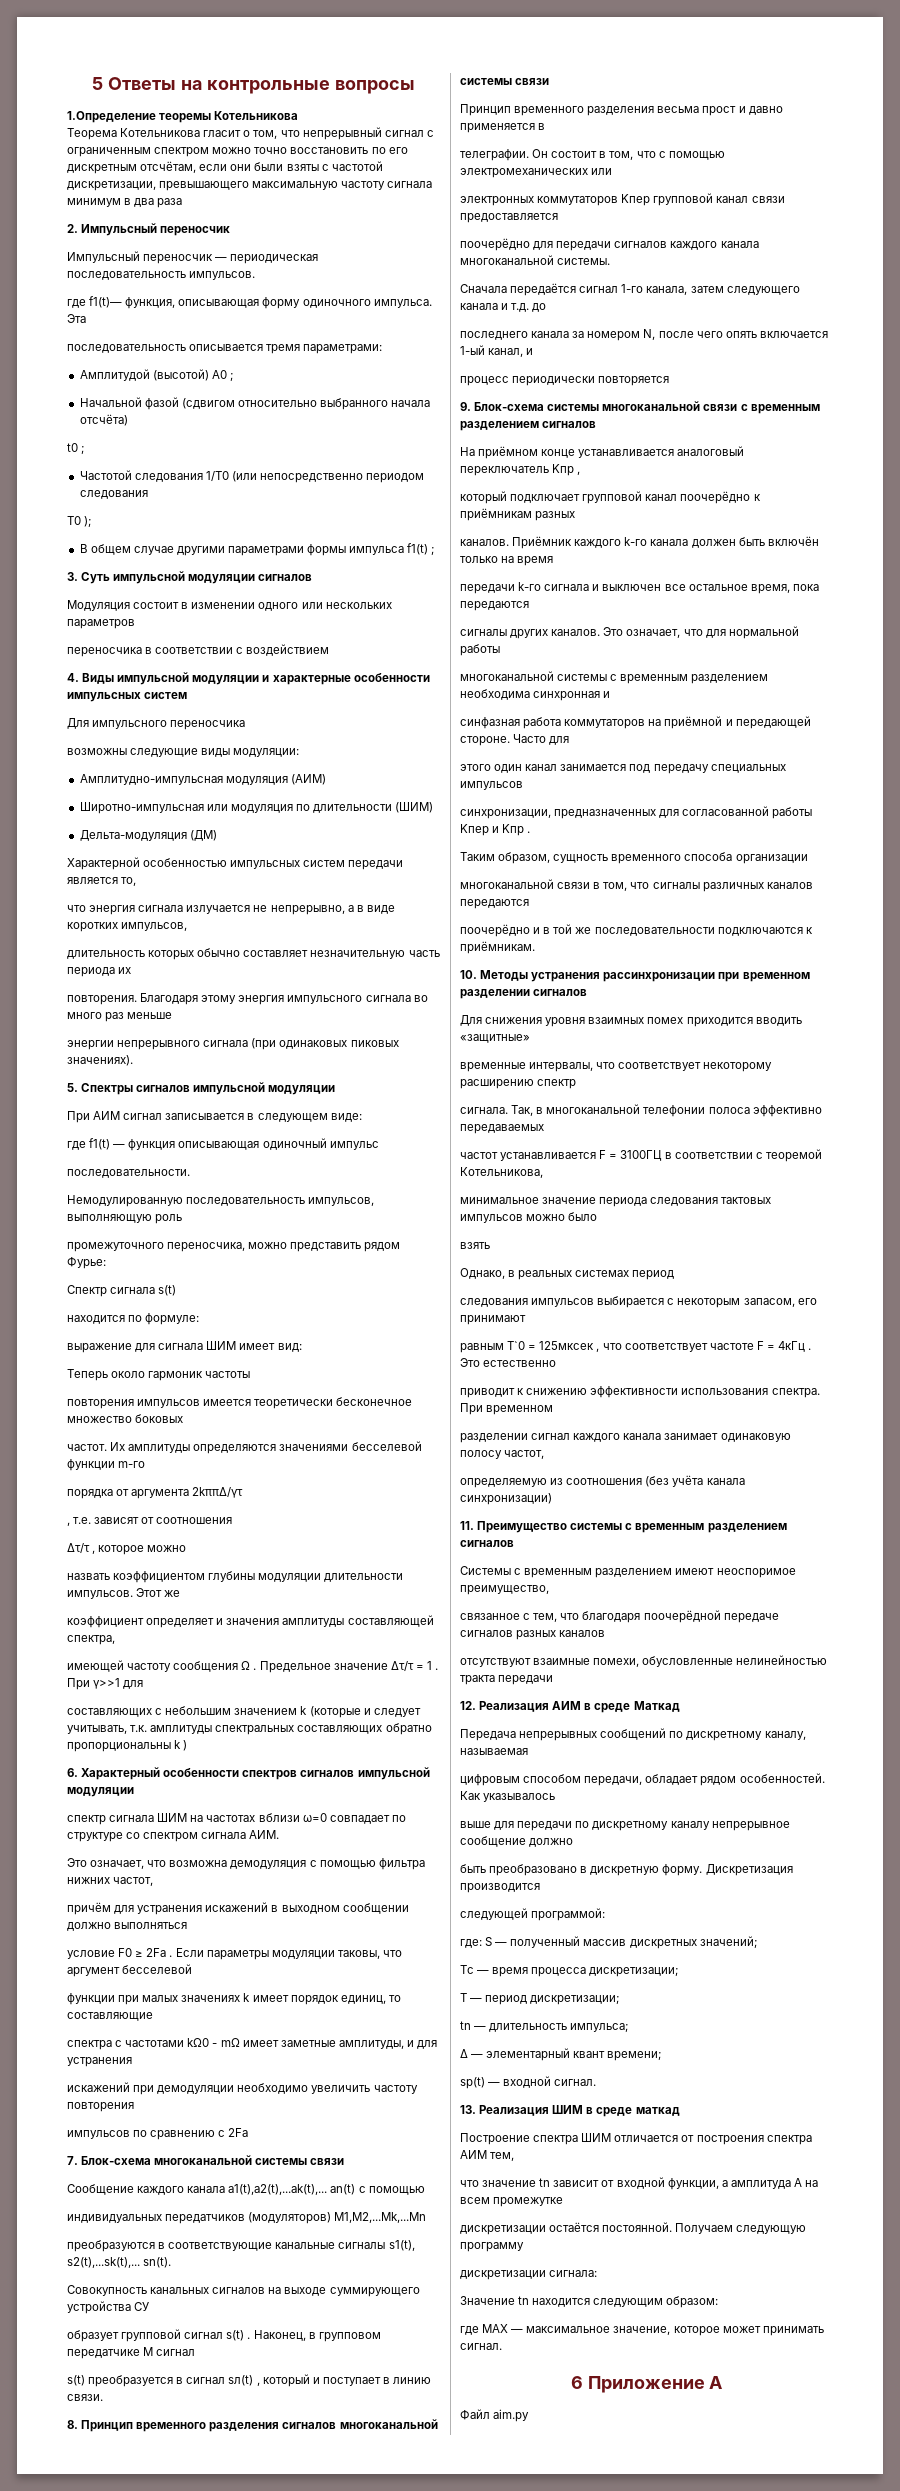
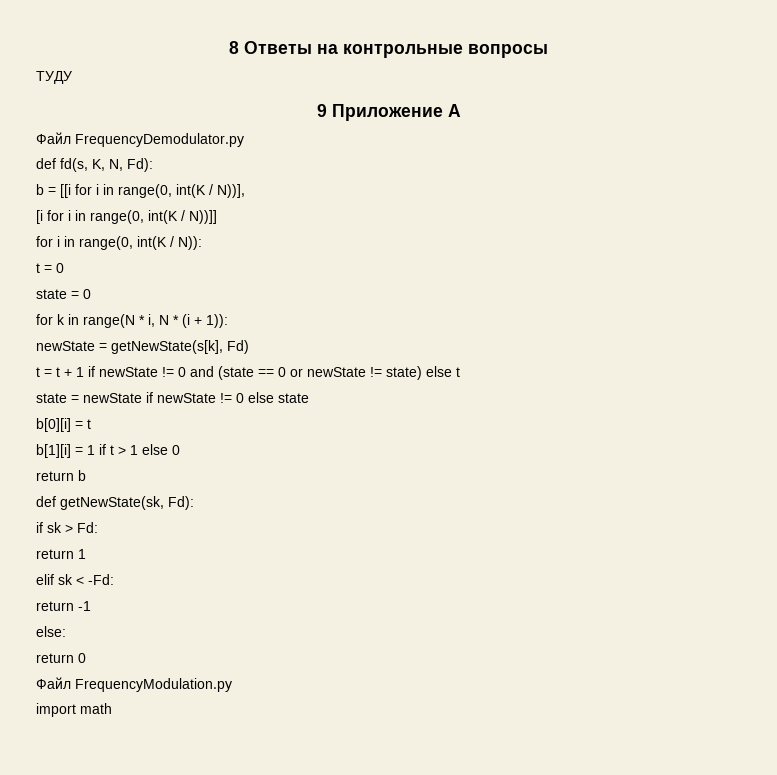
[92,77,104,90] 5 -> [229,41,239,54] 8
[67,111,299,123] [67,127,434,140] [67,147,408,157] [67,161,383,174] [67,181,433,191] [67,198,183,208] [67,223,231,236] [67,251,319,264] [67,271,256,280] [67,296,432,309] [67,314,86,323] [67,344,383,354] [79,369,233,382] [79,397,431,410] [79,414,128,426] [67,443,85,455] [79,470,425,483] [79,490,148,499] [67,516,92,528] [79,543,435,556] [67,571,313,584] [67,600,392,611] [67,619,135,629] [67,644,330,657] [67,672,430,685] [67,692,188,702] [67,718,246,730] [67,748,300,757] [79,774,326,785] [79,802,434,814] [79,830,217,841] [67,857,404,870] [67,877,137,886] [67,905,395,915] [67,922,188,932] [67,948,440,960] [67,967,132,977] [67,993,428,1005] [67,1012,173,1022] [67,1038,399,1050] [67,1055,133,1066] [67,1082,336,1095] [67,1111,362,1123] [67,1138,379,1151] [67,1169,190,1178] [67,1195,375,1207] [67,1214,183,1224] [67,1242,401,1252] [67,1257,106,1269] [67,1285,177,1297] [67,1313,200,1325] [67,1341,302,1353] [67,1369,251,1381] [67,1397,413,1409] [67,1414,184,1423] [67,1441,422,1454] [67,1459,146,1471] [67,1487,244,1499] [67,1517,233,1526] [67,1543,187,1555] [67,1571,404,1583] [67,1588,181,1599] [67,1615,434,1628] [67,1635,115,1645] [67,1660,439,1673] [67,1678,144,1690] [67,1706,421,1718] [67,1723,432,1735] [67,1740,188,1752] [67,1767,430,1780] [67,1787,134,1797] [67,1813,406,1825] [67,1830,280,1842] [67,1858,425,1870] [67,1877,154,1886] [67,1902,409,1915] [67,1922,188,1931] [67,1948,402,1960] [67,1964,193,1977] [67,1993,401,2005] [67,2012,153,2021] [67,2038,438,2050] [67,2057,132,2067] [67,2082,418,2095] [67,2102,134,2112] [67,2128,249,2140] [67,2155,345,2165] [67,2184,425,2195] [67,2212,427,2224] [67,2240,415,2252] [67,2257,172,2268] [67,2285,420,2297] [67,2301,150,2314] [67,2329,381,2342] [67,2347,196,2359] [67,2374,432,2387] [67,2394,103,2401] [67,2419,438,2432] [460,78,550,85] [460,104,783,116] [460,123,546,133] [460,149,725,161] [460,168,613,178] [460,193,785,206] [460,213,558,223] [460,238,759,251] [460,255,611,265] [460,283,800,296] [460,303,547,312] [460,329,828,341] [460,345,534,357] [460,376,670,386] [460,401,820,414] [460,421,597,431] [460,446,745,459] [460,464,581,476] [460,491,761,504] [460,508,576,521] [460,536,819,549] [460,556,554,566] [460,582,819,594] [460,601,529,611] [460,626,799,639] [460,644,500,656] [460,671,769,684] [460,689,611,701] [460,716,811,729] [460,734,570,746] [460,764,786,774] [460,781,523,790] [460,806,813,819] [460,824,531,836] [460,852,808,864] [460,879,813,892] [460,899,529,909] [460,924,813,937] [460,941,535,954] [460,970,810,982] [460,989,588,999] [460,1015,802,1027] [460,1034,530,1043] [460,1062,773,1072] [460,1079,577,1089] [460,1104,822,1117] [460,1124,544,1134] [460,1149,822,1162] [460,1167,543,1178] [460,1197,772,1207] [460,1212,598,1223] [460,1242,490,1249] [460,1268,675,1280] [460,1296,817,1308] [460,1315,526,1325] [460,1341,812,1353] [460,1358,557,1367] [460,1386,820,1398] [460,1403,554,1415] [460,1433,791,1443] [460,1450,545,1459] [460,1475,745,1488] [460,1493,552,1505] [460,1521,787,1533] [460,1540,514,1547] [460,1566,796,1578] [460,1585,549,1595] [460,1610,779,1623] [460,1630,606,1640] [460,1655,828,1667] [460,1675,554,1685] [460,1701,680,1713] [460,1728,806,1741] [460,1748,528,1755] [460,1773,825,1786] [460,1791,556,1802] [460,1821,790,1831] [460,1836,574,1847] [460,1864,793,1876] [460,1883,540,1893] [460,1908,606,1921] [460,1936,757,1949] [460,1965,679,1977] [460,1993,620,2005] [460,2021,629,2033] [460,2048,662,2061] [460,2076,597,2089] [460,2105,680,2117] [460,2133,812,2145] [460,2150,515,2161] [460,2177,819,2190] [460,2197,564,2207] [460,2222,807,2235] [460,2242,524,2252] [460,2270,598,2280] [460,2296,719,2308] [460,2324,824,2336] [460,2343,502,2350] [570,2376,723,2393] [460,2409,530,2422] 1.Определение теоремы Котельникова // Теорема Котельникова гласит о том, что непрерывный сигнал с ограниченным спектром можно точно восстановить по его дискретным отсчётам, если они были взяты с частотой дискретизации, превышающего максимальную частоту сигнала минимум в два раза // 2. Импульсный переносчик // Импульсный переносчик — периодическая последовательность импульсов. // где f1(t)— функция, описывающая форму одиночного импульса. Эта // последовательность описывается тремя параметрами: // Амплитудой (высотой) А0 ; // Начальной фазой (сдвигом относительно выбранного начала отсчёта) // t0 ; // Частотой следования 1/T0 (или непосредственно периодом следования // T0 ); // В общем случае другими параметрами формы импульса f1(t) ; // 3. Суть импульсной модуляции сигналов // Модуляция состоит в изменении одного или нескольких параметров // переносчика в соответствии с воздействием // 4. Виды импульсной модуляции и характерные особенности импульсных систем // Для импульсного переносчика // возможны следующие виды модуляции: // Амплитудно-импульсная модуляция (АИМ) // Широтно-импульсная или модуляция по длительности (ШИМ) // Дельта-модуляция (ДМ) // Характерной особенностью импульсных систем передачи является то, // что энергия сигнала излучается не непрерывно, а в виде коротких импульсов, // длительность которых обычно составляет незначительную часть периода их // повторения. Благодаря этому энергия импульсного сигнала во много раз меньше // энергии непрерывного сигнала (при одинаковых пиковых значениях). // 5. Спектры сигналов импульсной модуляции // При АИМ сигнал записывается в следующем виде: // где f1(t) — функция описывающая одиночный импульс // последовательности. // Немодулированную последовательность импульсов, выполняющую роль // промежуточного переносчика, можно представить рядом Фурье: // Спектр сигнала s(t) // находится по формуле: // выражение для сигнала ШИМ имеет вид: // Теперь около гармоник частоты // повторения импульсов имеется теоретически бесконечное множество боковых // частот. Их амплитуды определяются значениями бесселевой функции m-го // порядка от аргумента 2kππ∆/γτ // , т.е. зависят от соотношения // ∆τ/τ , которое можно // назвать коэффициентом глубины модуляции длительности импульсов. Этот же // коэффициент определяет и значения амплитуды составляющей спектра, // имеющей частоту сообщения Ω . Предельное значение ∆τ/τ = 1 . При γ>>1 для // составляющих с небольшим значением k (которые и следует учитывать, т.к. амплитуды спектральных составляющих обратно пропорциональны k ) // 6. Характерный особенности спектров сигналов импульсной модуляции // спектр сигнала ШИМ на частотах вблизи ω=0 совпадает по структуре со спектром сигнала АИМ. // Это означает, что возможна демодуляция с помощью фильтра нижних частот, // причём для устранения искажений в выходном сообщении должно выполняться // условие F0 ≥ 2Fa . Если параметры модуляции таковы, что аргумент бесселевой // функции при малых значениях k имеет порядок единиц, то составляющие // спектра с частотами kΩ0 - mΩ имеет заметные амплитуды, и для устранения // искажений при демодуляции необходимо увеличить частоту повторения // импульсов по сравнению с 2Fa // 7. Блок-схема многоканальной системы связи // Сообщение каждого канала a1(t),a2(t),...ak(t),... an(t) с помощью // индивидуальных передатчиков (модуляторов) M1,M2,...Mk,...Mn // преобразуются в соответствующие канальные сигналы s1(t), s2(t),...sk(t),... sn(t). // Совокупность канальных сигналов на выходе суммирующего устройства СУ // образует групповой сигнал s(t) . Наконец, в групповом передатчике М сигнал // s(t) преобразуется в сигнал sл(t) , который и поступает в линию связи. // 8. Принцип временного разделения сигналов многоканальной системы связи // Принцип временного разделения весьма прост и давно применяется в // телеграфии. Он состоит в том, что с помощью электромеханических или // электронных коммутаторов Kпер групповой канал связи предоставляется // поочерёдно для передачи сигналов каждого канала многоканальной системы. // Сначала передаётся сигнал 1-го канала, затем следующего канала и т.д. до // последнего канала за номером N, после чего опять включается 1-ый канал, и // процесс периодически повторяется // 9. Блок-схема системы многоканальной связи с временным разделением сигналов // На приёмном конце устанавливается аналоговый переключатель Kпр , // который подключает групповой канал поочерёдно к приёмникам разных // каналов. Приёмник каждого k-го канала должен быть включён только на время // передачи k-го сигнала и выключен все остальное время, пока передаются // сигналы других каналов. Это означает, что для нормальной работы // многоканальной системы с временным разделением необходима синхронная и // синфазная работа коммутаторов на приёмной и передающей стороне. Часто для // этого один канал занимается под передачу специальных импульсов // синхронизации, предназначенных для согласованной работы Kпер и Kпр . // Таким образом, сущность временного способа организации // многоканальной связи в том, что сигналы различных каналов передаются // поочерёдно и в той же последовательности подключаются к приёмникам. // 10. Методы устранения рассинхронизации при временном разделении сигналов // Для снижения уровня взаимных помех приходится вводить «защитные» // временные интервалы, что соответствует некоторому расширению спектр // сигнала. Так, в многоканальной телефонии полоса эффективно передаваемых // частот устанавливается F = 3100ГЦ в соответствии с теоремой Котельникова, // минимальное значение периода следования тактовых импульсов можно было // взять // Однако, в реальных системах период // следования импульсов выбирается с некоторым запасом, его принимают // равным T`0 = 125мксек , что соответствует частоте F = 4кГц . Это естественно // приводит к снижению эффективности использования спектра. При временном // разделении сигнал каждого канала занимает одинаковую полосу частот, // определяемую из соотношения (без учёта канала синхронизации) // 11. Преимущество системы с временным разделением сигналов // Системы с временным разделением имеют неоспоримое преимущество, // связанное с тем, что благодаря поочерёдной передаче сигналов разных каналов // отсутствуют взаимные помехи, обусловленные нелинейностью тракта передачи // 12. Реализация АИМ в среде Маткад // Передача непрерывных сообщений по дискретному каналу, называемая // цифровым способом передачи, обладает рядом особенностей. Как указывалось // выше для передачи по дискретному каналу непрерывное сообщение должно // быть преобразовано в дискретную форму. Дискретизация производится // следующей программой: // где: S — полученный массив дискретных значений; // Tc — время процесса дискретизации; // Т — период дискретизации; // tn — длительность импульса; // ∆ — элементарный квант времени; // sp(t) — входной сигнал. // 13. Реализация ШИМ в среде маткад // Построение спектра ШИМ отличается от построения спектра АИМ тем, // что значение tn зависит от входной функции, а амплитуда А на всем промежутке // дискретизации остаётся постоянной. Получаем следующую программу // дискретизации сигнала: // Значение tn находится следующим образом: // где MAX — максимальное значение, которое может принимать сигнал. // 6 Приложение А // Файл aim.py -> [36,71,72,84] [316,104,461,121] [36,132,244,147] [36,158,153,172] [36,184,245,198] [36,210,217,224] [36,236,202,250] [36,263,64,273] [36,289,91,299] [36,314,228,328] [36,340,249,354] [36,366,460,380] [36,392,309,403] [36,418,91,432] [36,444,180,458] [36,470,86,481] [36,496,194,510] [36,522,98,533] [36,549,86,559] [36,574,114,585] [36,601,91,611] [36,626,66,637] [36,653,86,663] [36,677,232,692] [36,703,112,717] ТУДУ // 9 Приложение А // Файл FrequencyDemodulator.py // def fd(s, K, N, Fd): // b = [[i for i in range(0, int(K / N))], // [i for i in range(0, int(K / N))]] // for i in range(0, int(K / N)): // t = 0 // state = 0 // for k in range(N * i, N * (i + 1)): // newState = getNewState(s[k], Fd) // t = t + 1 if newState != 0 and (state == 0 or newState != state) else t // state = newState if newState != 0 else state // b[0][i] = t // b[1][i] = 1 if t > 1 else 0 // return b // def getNewState(sk, Fd): // if sk > Fd: // return 1 // elif sk < -Fd: // return -1 // else: // return 0 // Файл FrequencyModulation.py // import math

